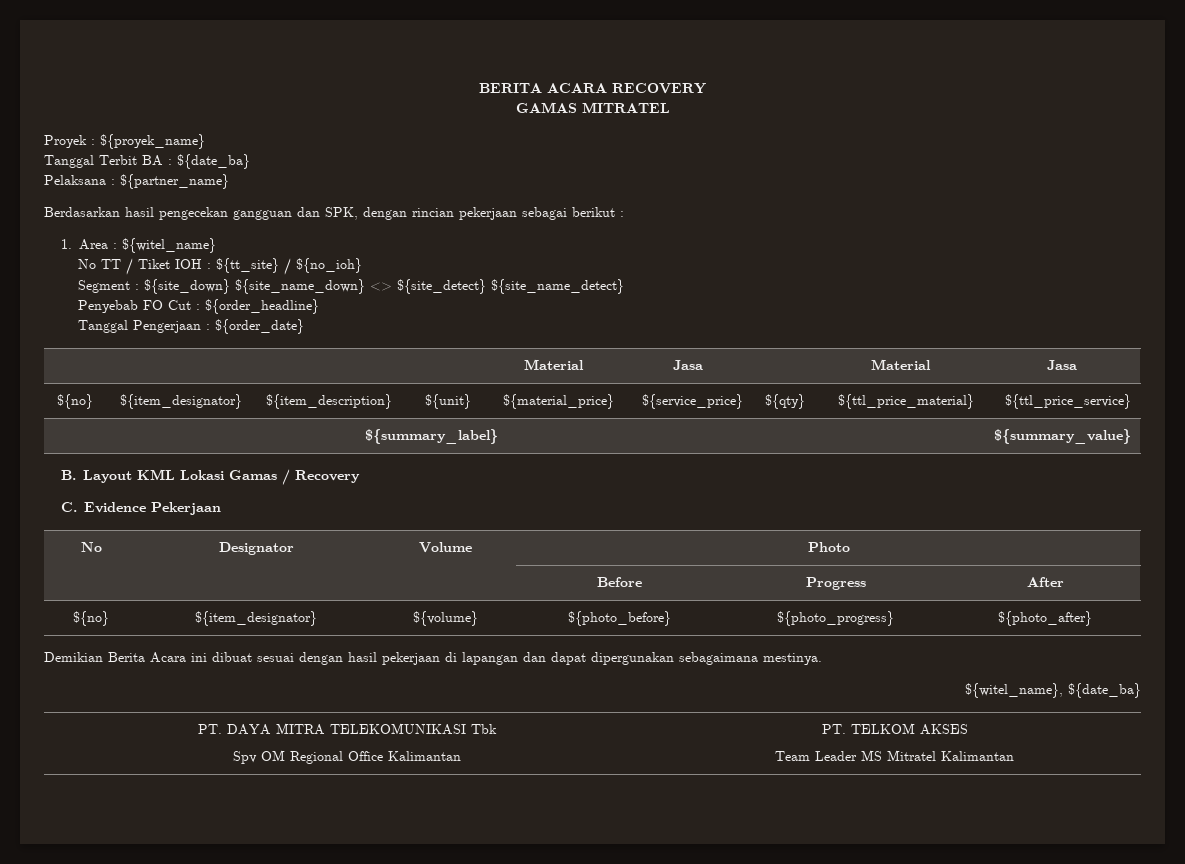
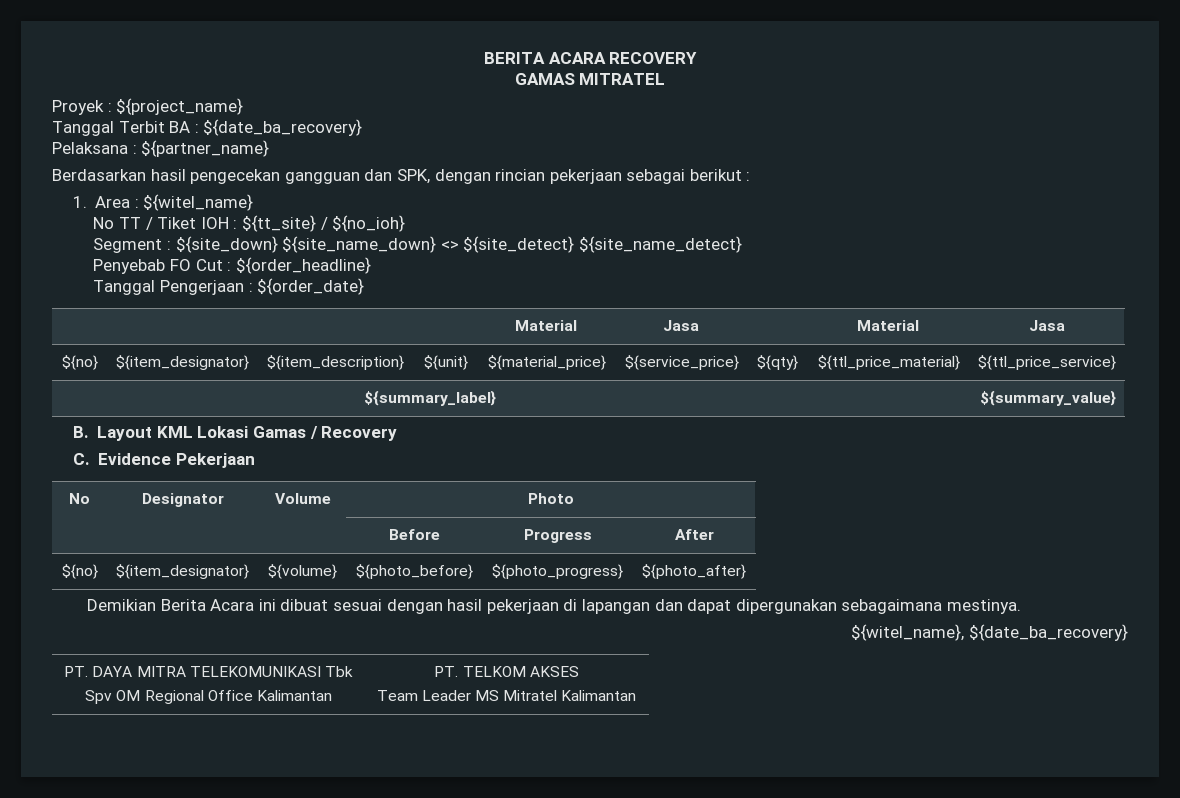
[100,134,205,149] ${proyek_name} -> [116,98,244,115] ${project_name}
[177,154,250,169] ${date_ba} -> [203,119,363,136] ${date_ba_recovery}
[1068,683,1141,698] ${date_ba} -> [969,624,1128,641] ${date_ba_recovery}

